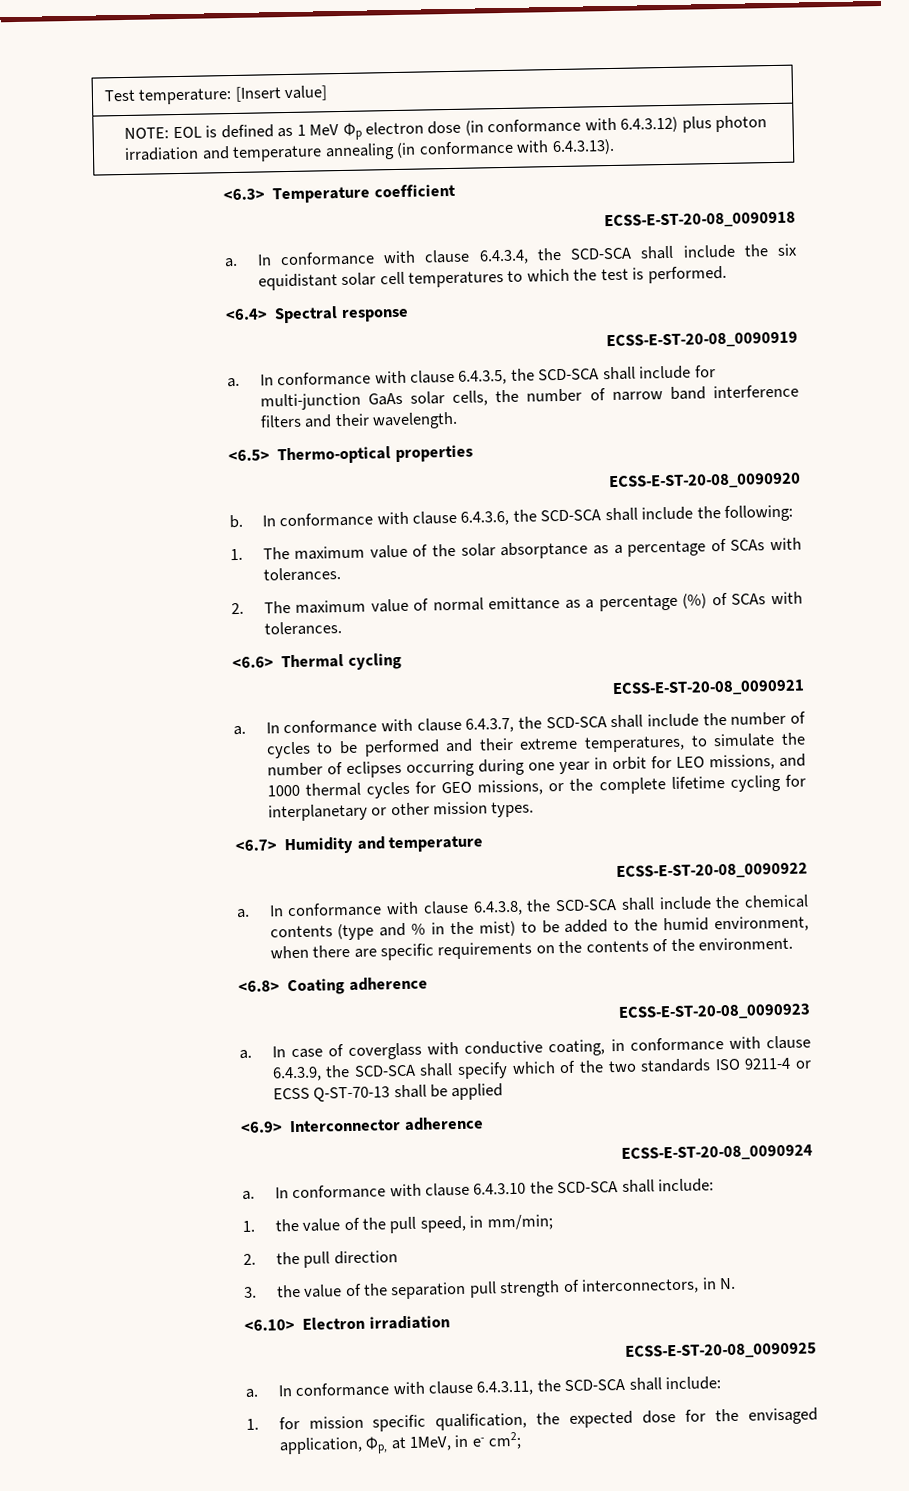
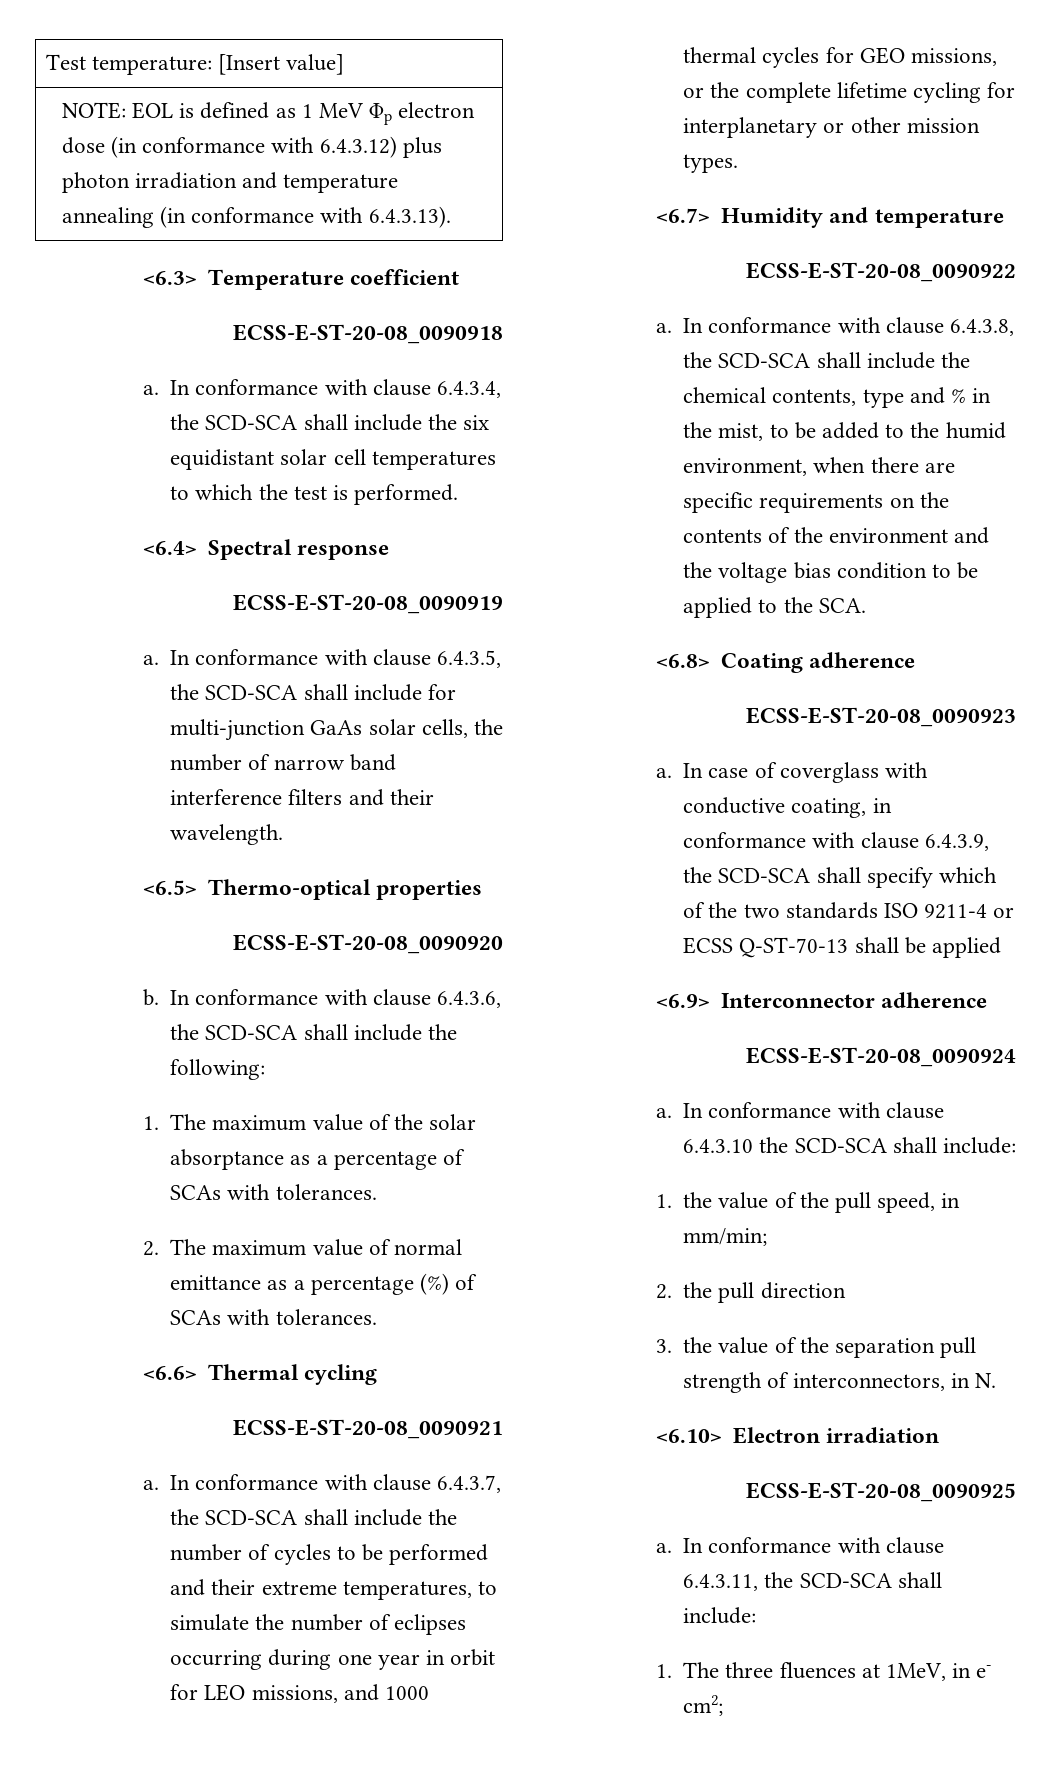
[269,923,375,941] contents (type -> [772,389,904,408] contents, type
[478,920,516,937] mist) -> [718,423,764,441] mist,
[698,936,794,951] environment. -> [828,527,989,544] [683,562,979,583] [683,597,866,618] environment and the voltage bias condition to be applied to the SCA.
[278,1407,818,1432] [278,1436,389,1455] for mission specific qualification, the expected dose for the envisaged application, Φp, -> [683,1662,856,1679] The three fluences

